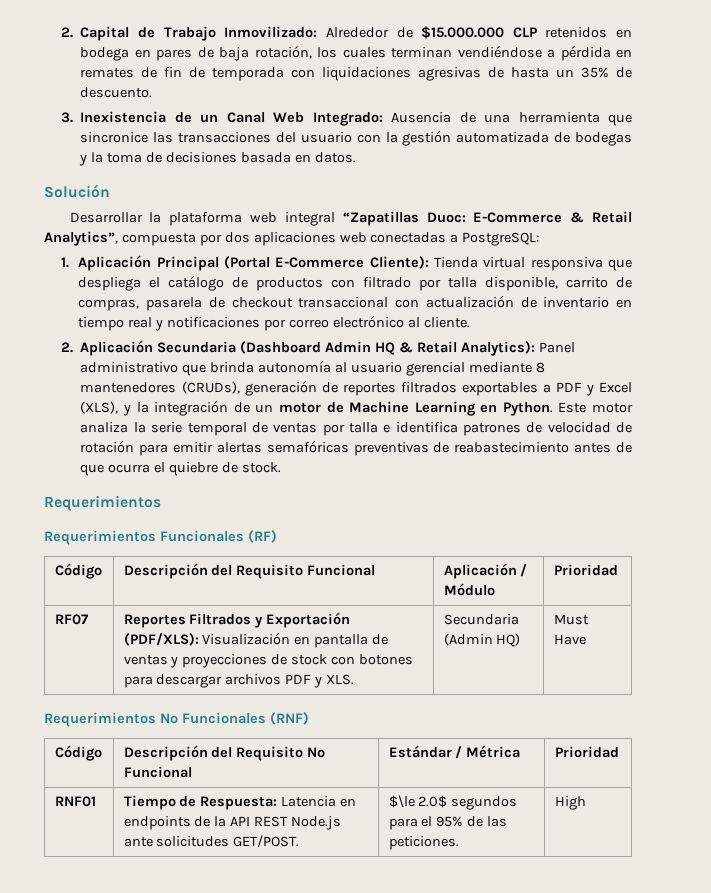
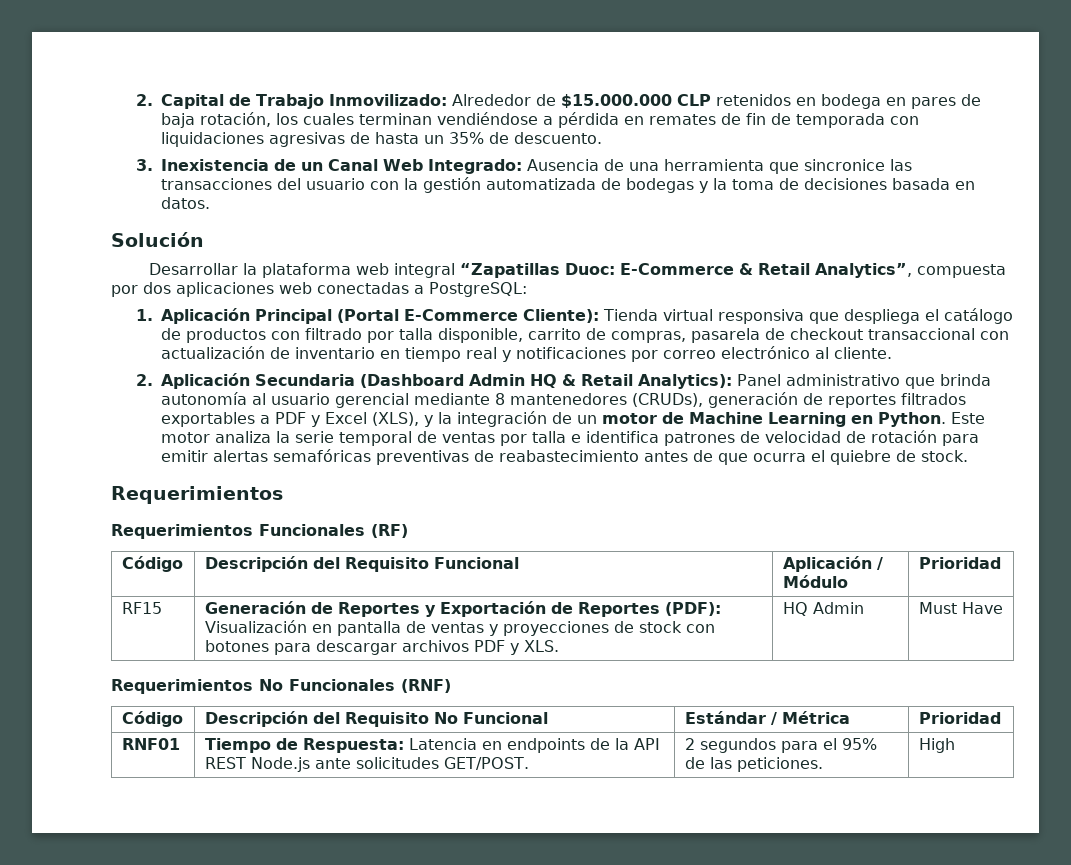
[54,614,88,625] [123,612,351,628] [123,633,199,646] RF07 | Reportes Filtrados y Exportación (PDF/XLS): -> [121,602,162,614] [204,601,721,617] RF15 | Generación de Reportes y Exportación de Reportes (PDF):
[443,614,519,625] [443,633,521,647] Secundaria (Admin HQ) -> [782,602,864,616] HQ Admin
[388,795,448,808] $\le 2.0$ -> [684,738,695,750] 2

